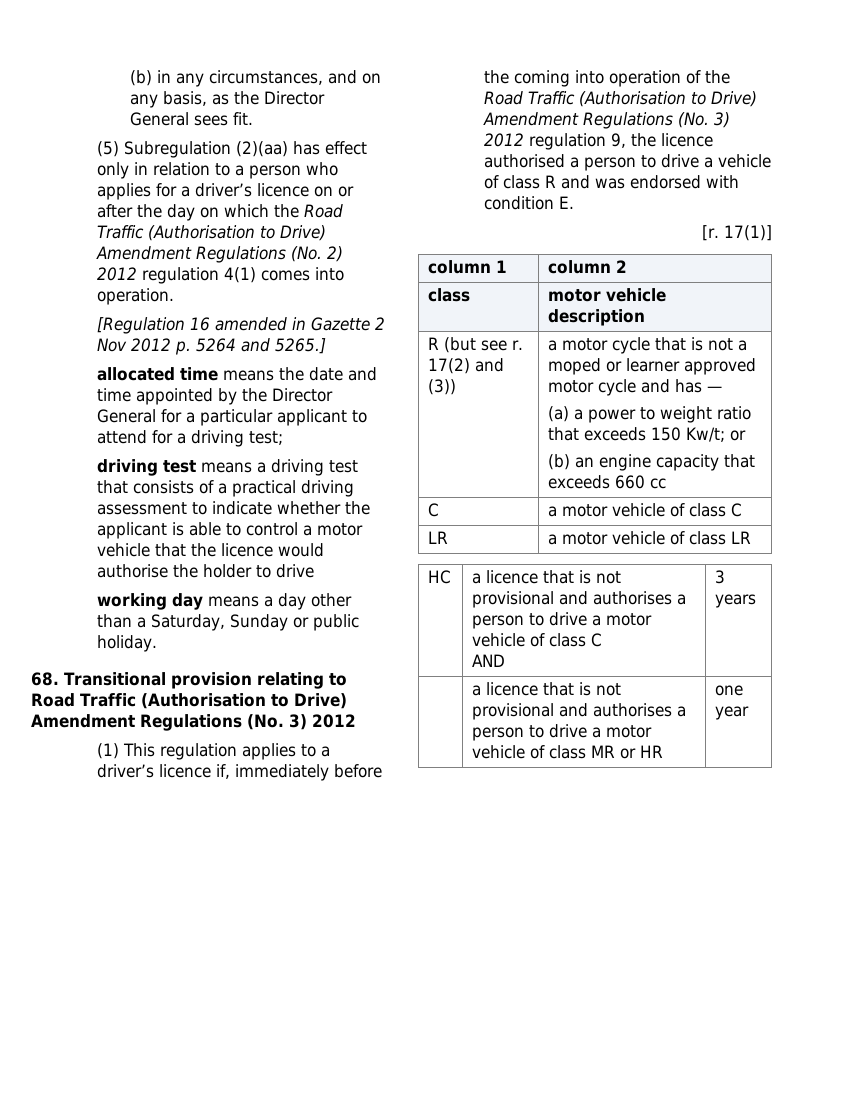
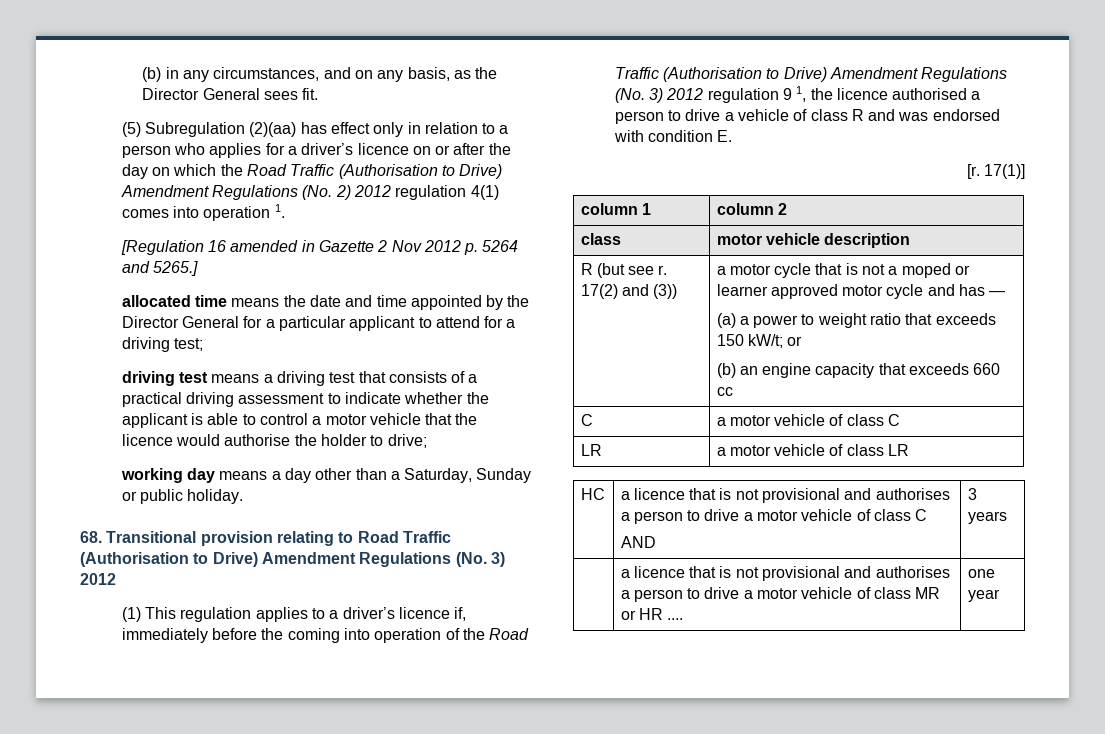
[96,288,174,305] operation. -> [203,204,285,221] operation 1.
[275,564,314,578] drive -> [387,434,427,448] drive;
[610,133,626,148] 9, -> [782,86,807,102] 9 1,
[686,427,726,442] Kw/t; -> [747,334,783,348] kW/t;
(664, 751) none -> [667,618,684,620] ....

